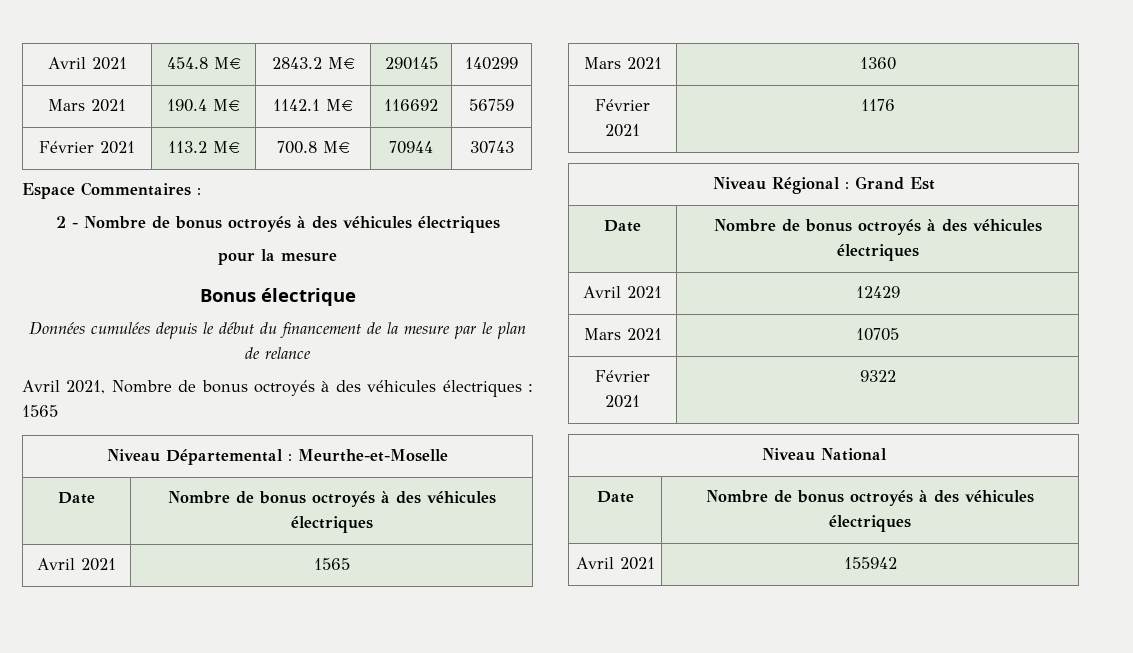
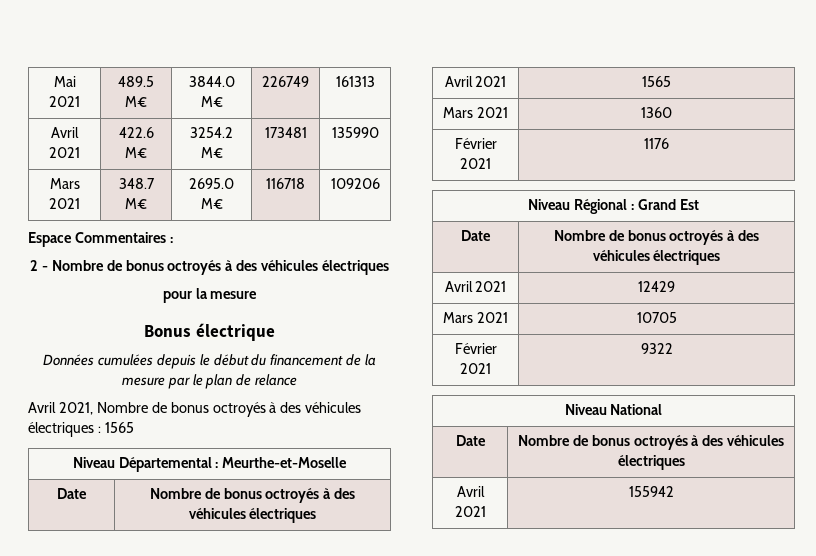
[47,57,127,70] [166,57,241,69] [271,57,355,69] [384,57,438,70] [465,57,518,70] [48,99,126,112] [166,99,240,112] [273,99,353,111] [384,99,438,111] [469,99,514,111] [39,141,135,154] [167,141,240,153] [276,141,350,154] [389,141,433,154] [469,141,514,154] Avril 2021 | 454.8 M€ | 2843.2 M€ | 290145 | 140299 // Mars 2021 | 190.4 M€ | 1142.1 M€ | 116692 | 56759 // Février 2021 | 113.2 M€ | 700.8 M€ | 70944 | 30743 -> [53,76,76,87] [49,96,80,107] [118,76,154,87] [125,96,147,107] [188,76,235,87] [200,96,223,107] [262,76,309,87] [335,76,375,87] [51,127,79,138] [49,147,80,158] [118,127,154,138] [125,147,147,158] [190,127,233,138] [200,147,223,158] [264,127,307,138] [331,127,379,138] [49,178,80,189] [49,198,80,209] [118,178,155,189] [125,198,147,209] [189,178,234,189] [200,198,223,209] [266,178,305,189] [330,178,380,189] Mai 2021 | 489.5 M€ | 3844.0 M€ | 226749 | 161313 // Avril 2021 | 422.6 M€ | 3254.2 M€ | 173481 | 135990 // Mars 2021 | 348.7 M€ | 2695.0 M€ | 116718 | 109206

